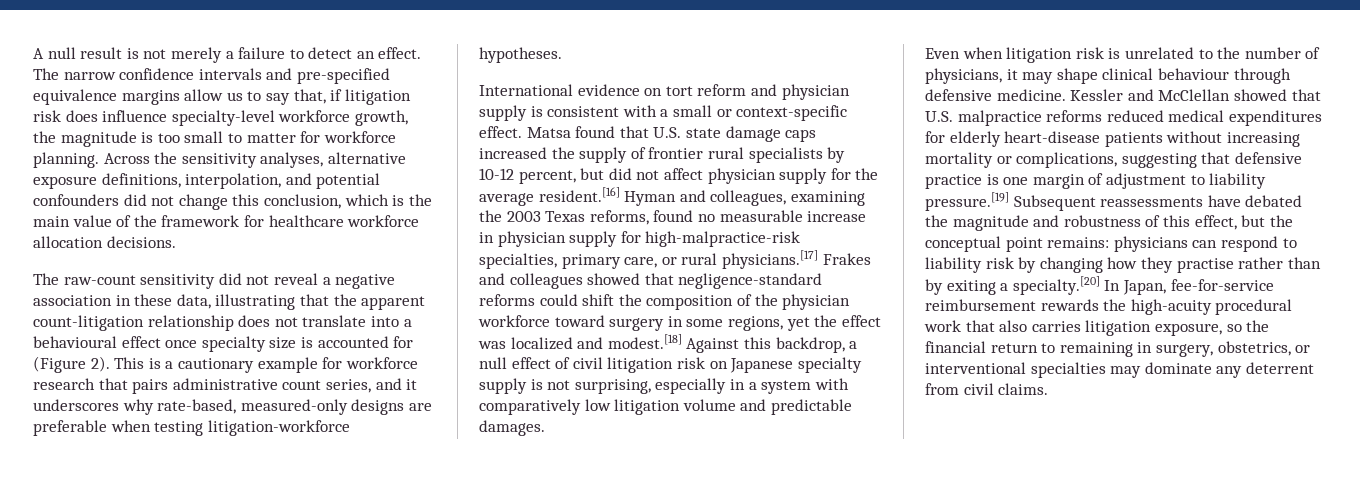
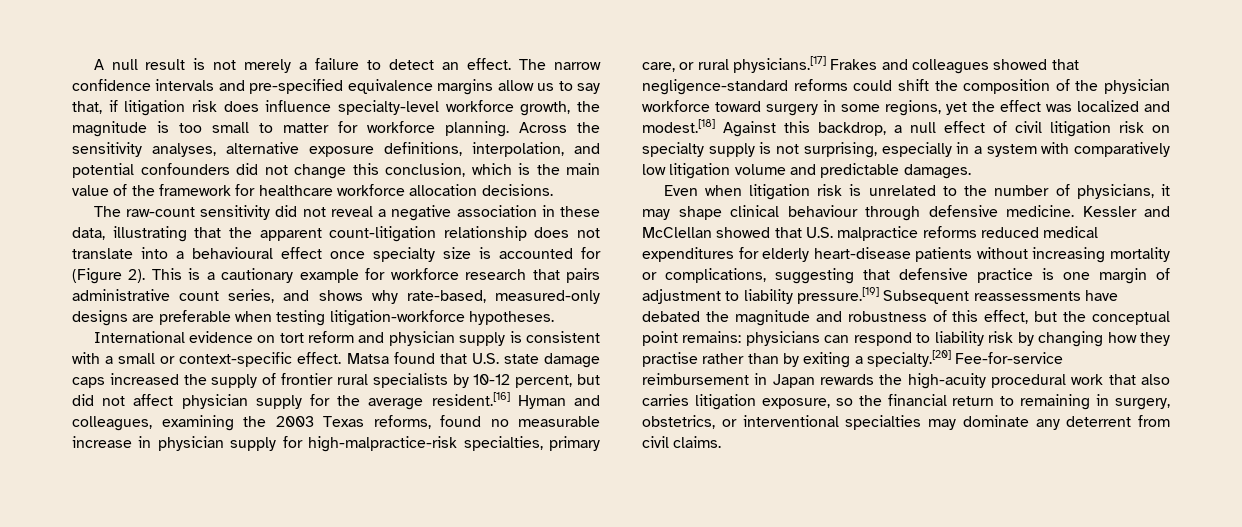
[406,379,418,390] [33,399,119,411] it underscores -> [318,290,363,301] shows
[730,358,794,373] Japanese -> (1170, 129) none
[1104,279,1274,295] [925,299,1036,311] In Japan, fee-for-service reimbursement -> [955,352,1064,364] [642,373,815,388] Fee-for-service reimbursement in Japan

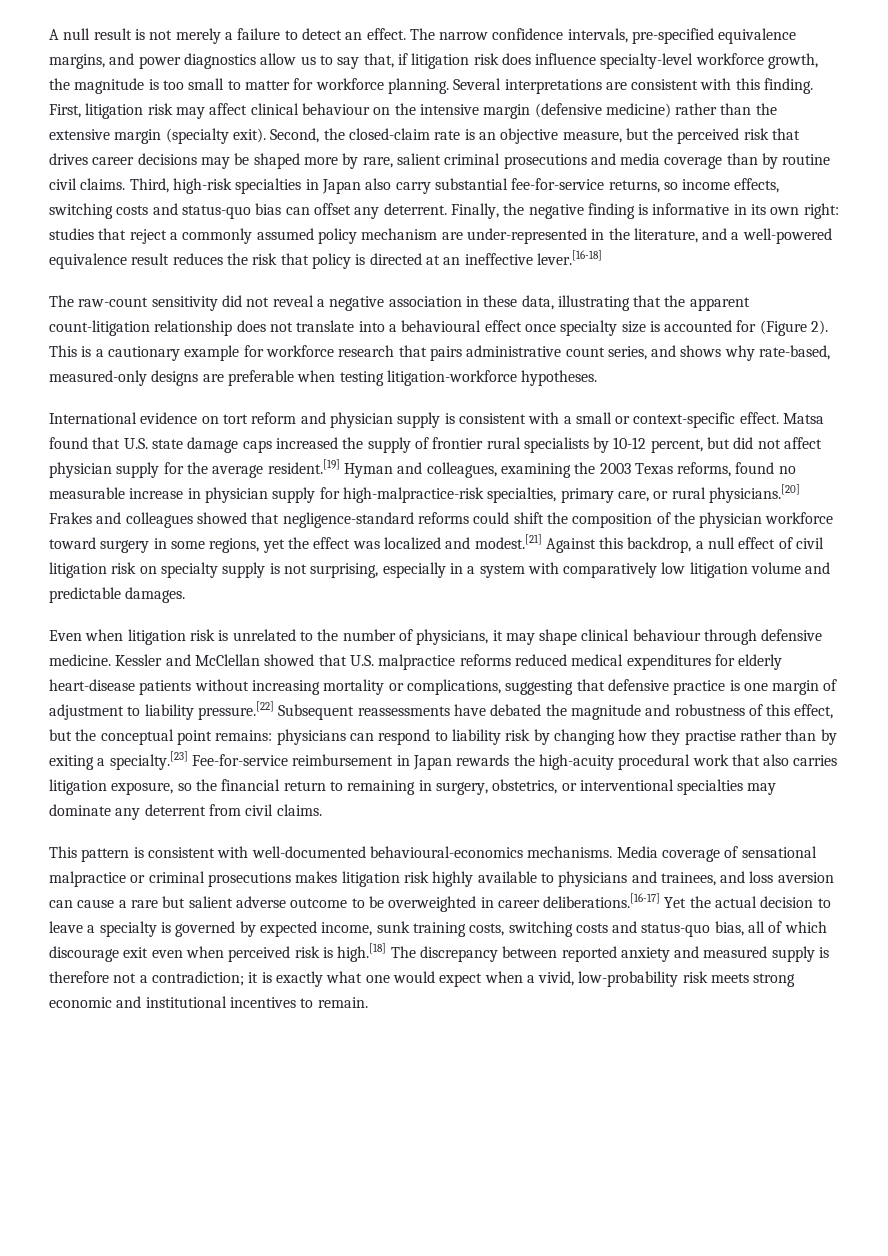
[155,79,494,95] intervals and pre-specified equivalence margins -> [567,28,797,44] [49,53,256,69] intervals, pre-specified equivalence margins, and power diagnostics
[519,122,600,133] [72,142,600,157] [72,163,600,179] [72,184,553,196] Across the sensitivity analyses, alternative exposure definitions, interpolation, and potential confounders did not change this conclusion, which is the main value of the framework for healthcare workforce allocation decisions. -> [453,78,814,94] [49,103,777,119] [49,128,801,144] [49,153,831,169] [49,178,780,194] [49,203,839,219] [49,228,832,244] [49,250,602,269] Several interpretations are consistent with this finding. First, litigation risk may affect clinical behaviour on the intensive margin (defensive medicine) rather than the extensive margin (specialty exit). Second, the closed-claim rate is an objective measure, but the perceived risk that drives career decisions may be shaped more by rare, salient criminal prosecutions and media coverage than by routine civil claims. Third, high-risk specialties in Japan also carry substantial fee-for-service returns, so income effects, switching costs and status-quo bias can offset any deterrent. Finally, the negative finding is informative in its own right: studies that reject a commonly assumed policy mechanism are under-represented in the literature, and a well-powered equivalence result reduces the risk that policy is directed at an ineffective lever.[16-18]
[431,392,510,406] resident.[16] -> [267,459,340,474] resident.[19]
[732,56,826,73] physicians.[17] -> [708,484,800,503] physicians.[20]
[642,119,715,133] modest.[18] -> [474,534,542,549] modest.[21]
[796,287,879,304] pressure.[19] -> [197,701,274,720] pressure.[22]
[866,350,951,367] specialty.[20] -> [109,751,188,770] specialty.[23]
(722, 442) none -> [49,846,817,862] [49,871,834,887] [49,893,831,912] [49,921,827,937] [49,943,830,962] [49,971,796,987] [49,996,368,1008] // This pattern is consistent with well-documented behavioural-economics mechanisms. Media coverage of sensational malpractice or criminal prosecutions makes litigation risk highly available to physicians and trainees, and loss aversion can cause a rare but salient adverse outcome to be overweighted in career deliberations.[16-17] Yet the actual decision to leave a specialty is governed by expected income, sunk training costs, switching costs and status-quo bias, all of which discourage exit even when perceived risk is high.[18] The discrepancy between reported anxiety and measured supply is therefore not a contradiction; it is exactly what one would expect when a vivid, low-probability risk meets strong economic and institutional incentives to remain.

